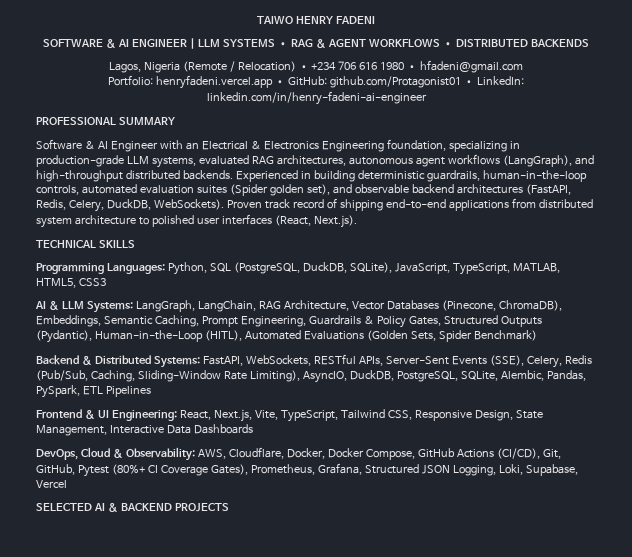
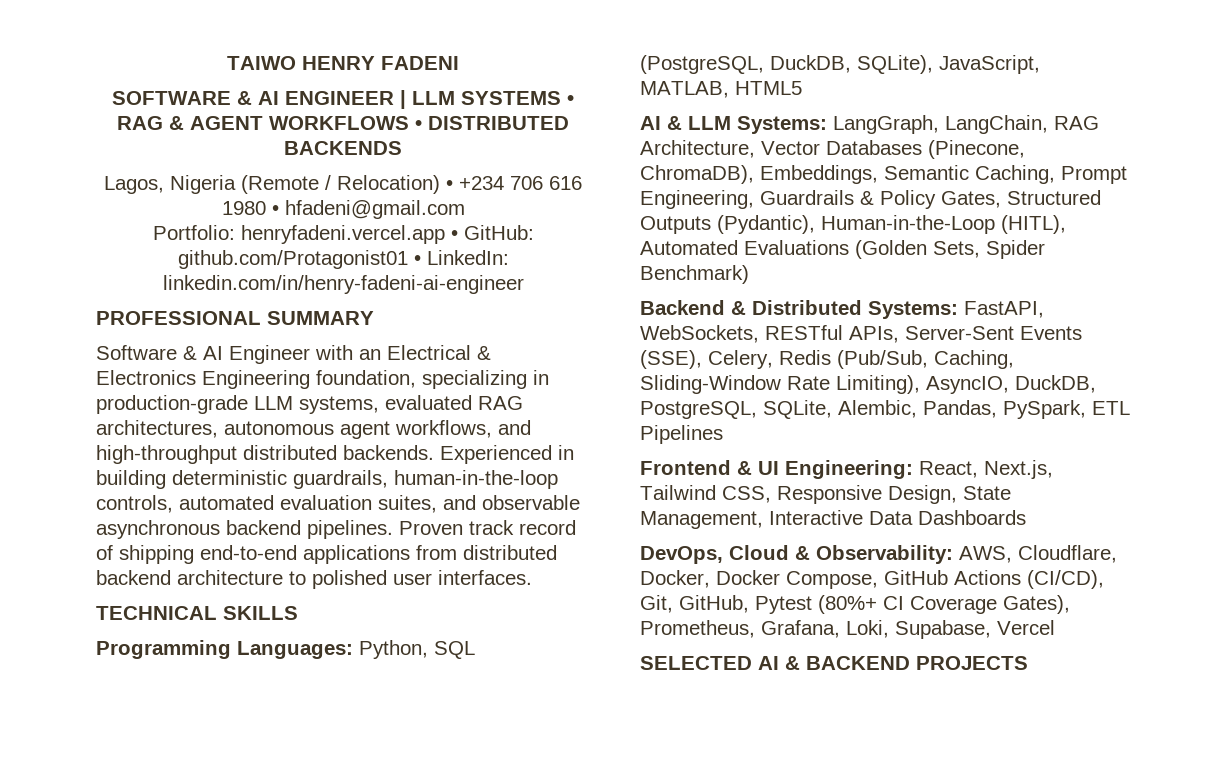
[447,154,572,167] workflows (LangGraph), -> [395,420,492,438] workflows,
[196,184,571,196] [36,199,224,212] suites (Spider golden set), and observable backend architectures (FastAPI, Redis, Celery, DuckDB, WebSockets). -> [378,495,580,513] [96,520,393,539] suites, and observable asynchronous backend pipelines.
[36,217,72,228] system -> [96,570,171,585] backend
[221,214,357,228] interfaces (React, Next.js). -> [438,570,532,585] interfaces.
[452,263,560,275] [36,278,106,288] TypeScript, MATLAB, HTML5, CSS3 -> [640,81,802,98] MATLAB, HTML5
[254,410,338,422] Vite, TypeScript, -> (1053, 469) none
[364,464,496,476] Structured JSON Logging, -> (840, 629) none

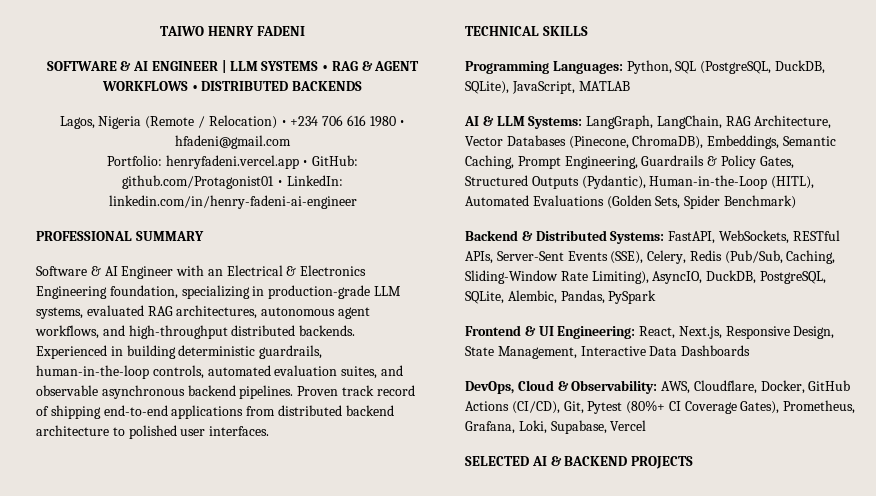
[640,81,802,98] MATLAB, HTML5 -> [578,81,630,91] MATLAB
[1003,400,1130,419] [640,425,723,444] PySpark, ETL Pipelines -> [608,290,657,304] PySpark
[640,485,771,503] Tailwind CSS, -> (722, 332) none
[716,570,878,589] Docker Compose, -> (805, 387) none
[679,595,749,613] GitHub, -> (584, 407) none

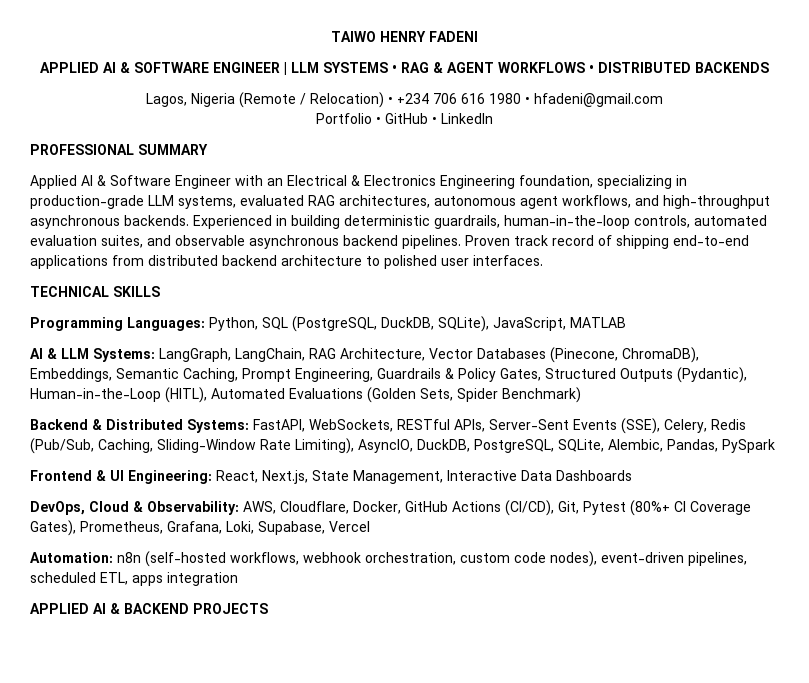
[46,61,149,71] SOFTWARE & AI -> [40,62,209,73] APPLIED AI & SOFTWARE
[106,155,359,169] [122,175,343,189] [108,195,357,209] [36,231,204,241] [36,266,118,276] Portfolio: henryfadeni.vercel.app • GitHub: github.com/Protagonist01 • LinkedIn: linkedin.com/in/henry-fadeni-ai-engineer // PROFESSIONAL SUMMARY // Software & AI -> [316,113,493,124] [30,144,208,155] [30,175,171,189] Portfolio • GitHub • LinkedIn // PROFESSIONAL SUMMARY // Applied AI & Software
[231,325,296,336] distributed -> [30,215,120,229] asynchronous
[725,326,835,339] Responsive Design, -> (308, 477) none
[465,456,529,466] SELECTED -> [30,551,747,567] [30,572,238,586] [30,603,89,614] Automation: n8n (self-hosted workflows, webhook orchestration, custom code nodes), event-driven pipelines, scheduled ETL, apps integration // APPLIED

